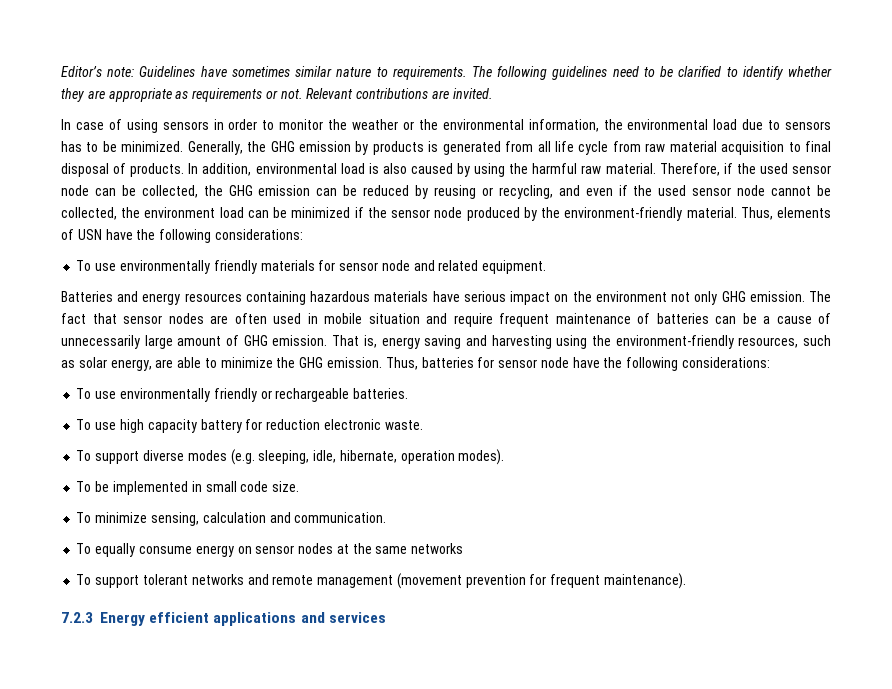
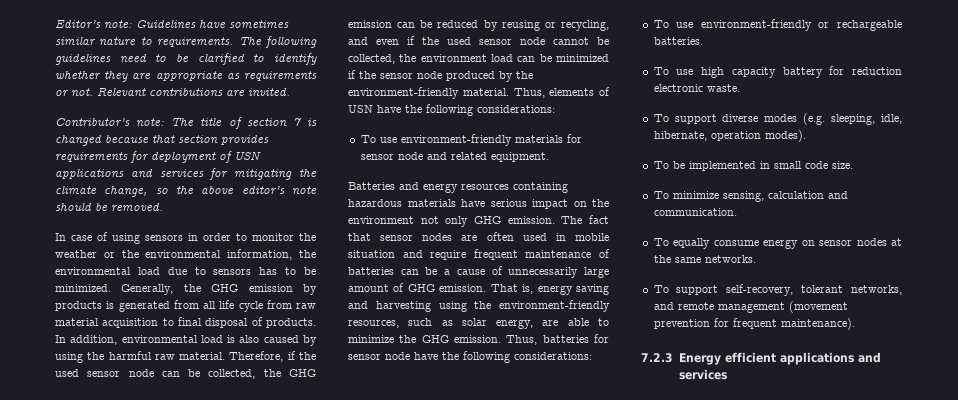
(493, 93) none -> [55,117,317,129] [55,134,269,146] [55,151,261,163] [55,168,317,180] [55,185,317,197] [55,202,163,212] // Contributor’s note: The title of section 7 is changed because that section provides requirements for deployment of USN applications and services for mitigating the climate change, so the above editor’s note should be removed.
[119,260,257,274] environmentally friendly -> [400,134,512,146] environment-friendly
[119,388,257,402] environmentally friendly -> [700,19,812,31] environment-friendly
[411,543,464,554] [76,574,244,588] networks // To support tolerant networks -> [704,255,756,263] [653,284,902,296] networks. // To support self-recovery, tolerant networks,

